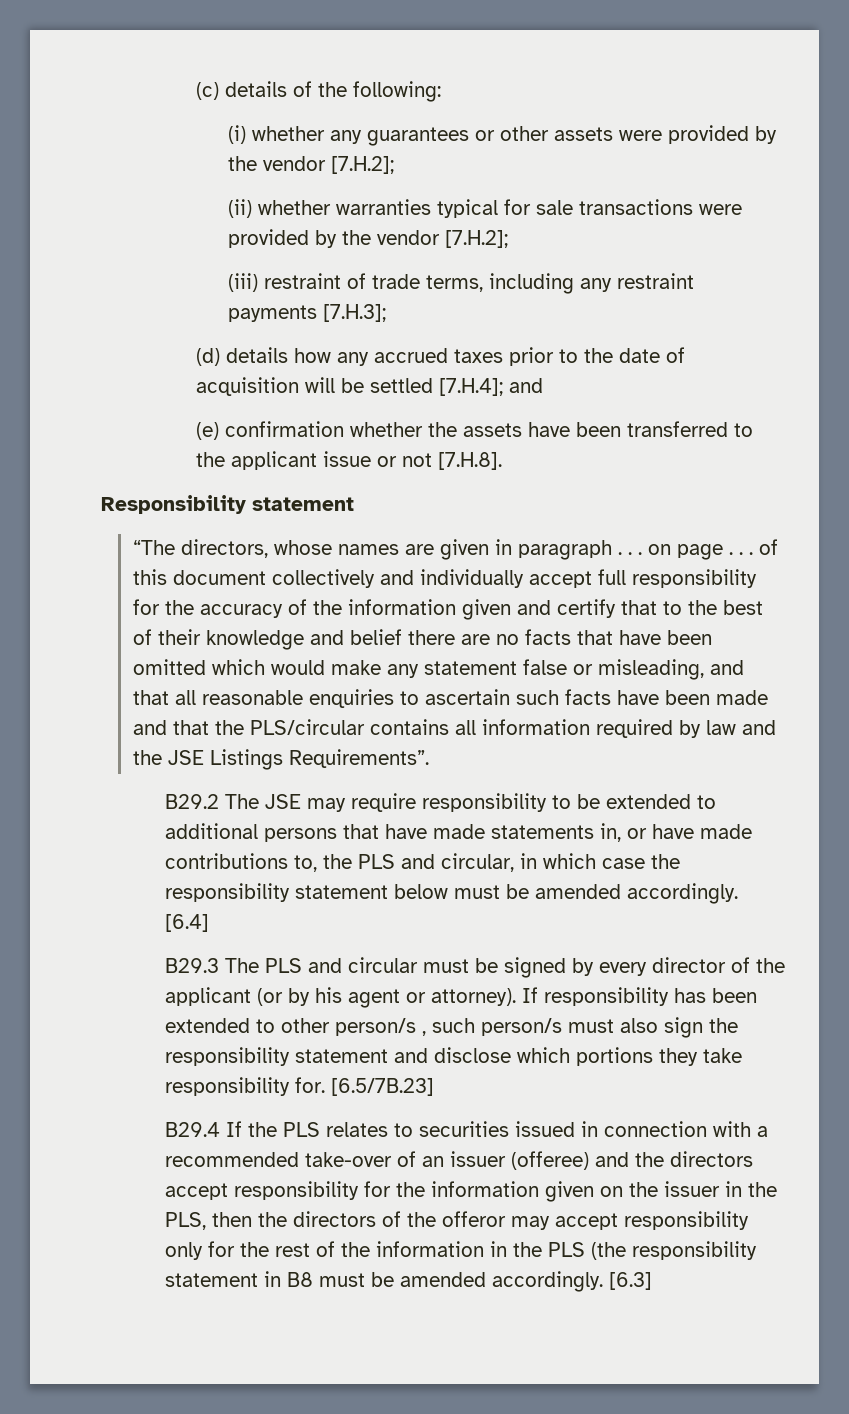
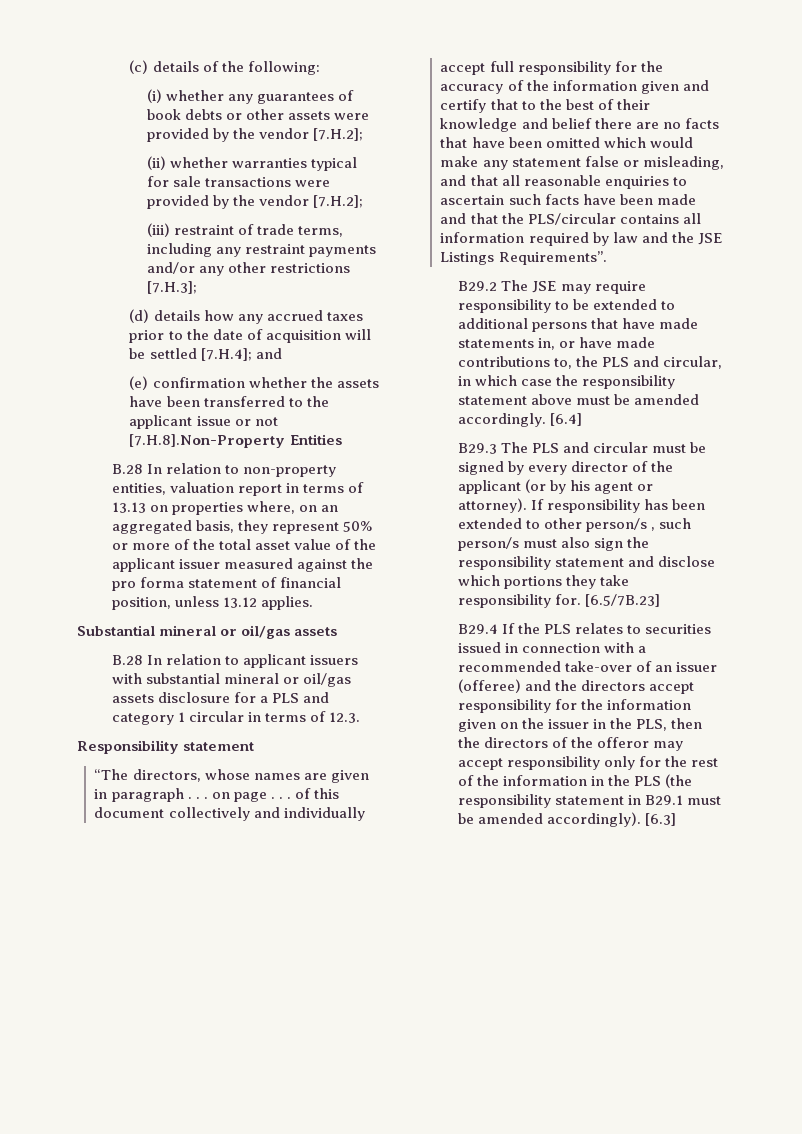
(470, 136) none -> [338,90,355,101] [146,109,223,120] of book debts
(318, 313) none -> [146,262,351,276] and/or any other restrictions
[438,452,503,470] [7.H.8]. -> [129,434,342,448] [111,463,337,477] [111,482,365,496] [111,501,339,515] [111,520,373,534] [111,539,377,550] [111,558,374,572] [111,577,342,591] [111,596,314,610] [77,625,338,639] [111,654,359,668] [111,673,352,687] [111,692,330,703] [111,711,361,725] [7.H.8].Non-Property Entities // B.28 In relation to non-property entities, valuation report in terms of 13.13 on properties where, on an aggregated basis, they represent 50% or more of the total asset value of the applicant issuer measured against the pro forma statement of financial position, unless 13.12 applies. // Substantial mineral or oil/gas assets // B.28 In relation to applicant issuers with substantial mineral or oil/gas assets disclosure for a PLS and category 1 circular in terms of 12.3.
[393,884,448,899] below -> [531,394,573,405] above
[286,1271,603,1292] B8 must be amended accordingly. -> [645,795,722,805] [457,812,642,827] B29.1 must be amended accordingly).

